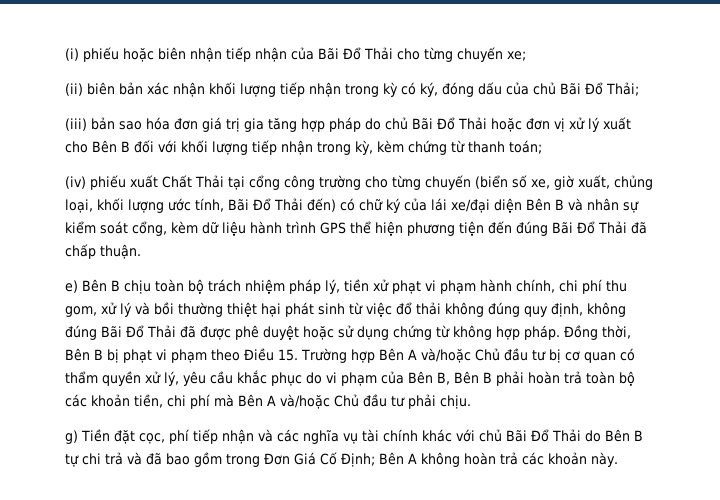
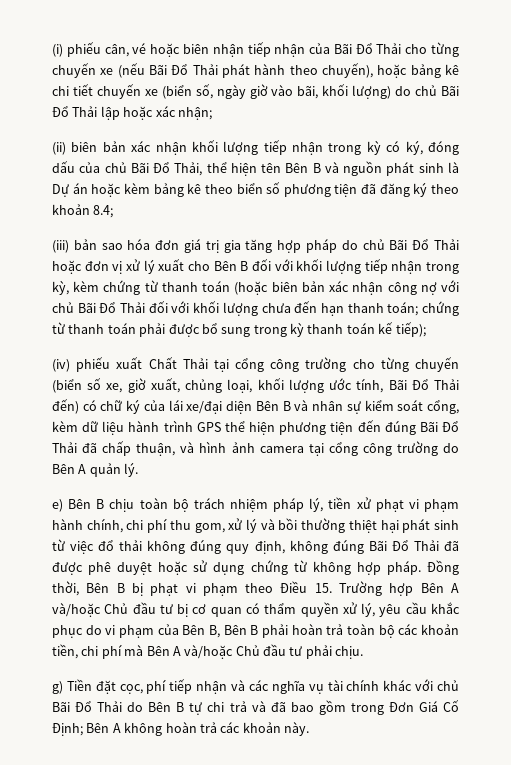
(119, 54) none -> [104,43,147,57] cân, vé
[507,51,526,61] xe; -> [100,63,459,78] [52,84,459,99] [52,106,212,120] xe (nếu Bãi Đổ Thải phát hành theo chuyến), hoặc bảng kê chi tiết chuyến xe (biển số, ngày giờ vào bãi, khối lượng) do chủ Bãi Đổ Thải lập hoặc xác nhận;
[606,82,639,96] Thải; -> [174,161,459,176] [52,182,460,197] [52,204,114,218] Thải, thể hiện tên Bên B và nguồn phát sinh là Dự án hoặc kèm bảng kê theo biển số phương tiện đã đăng ký theo khoản 8.4;
[509,140,542,154] toán; -> [202,280,459,295] [52,301,459,316] [52,322,426,337] toán (hoặc biên bản xác nhận công nợ với chủ Bãi Đổ Thải đối với khối lượng chưa đến hạn thanh toán; chứng từ thanh toán phải được bổ sung trong kỳ thanh toán kế tiếp);
[100,244,141,259] thuận. -> [136,441,459,456] [52,462,139,477] thuận, và hình ảnh camera tại cổng công trường do Bên A quản lý.

